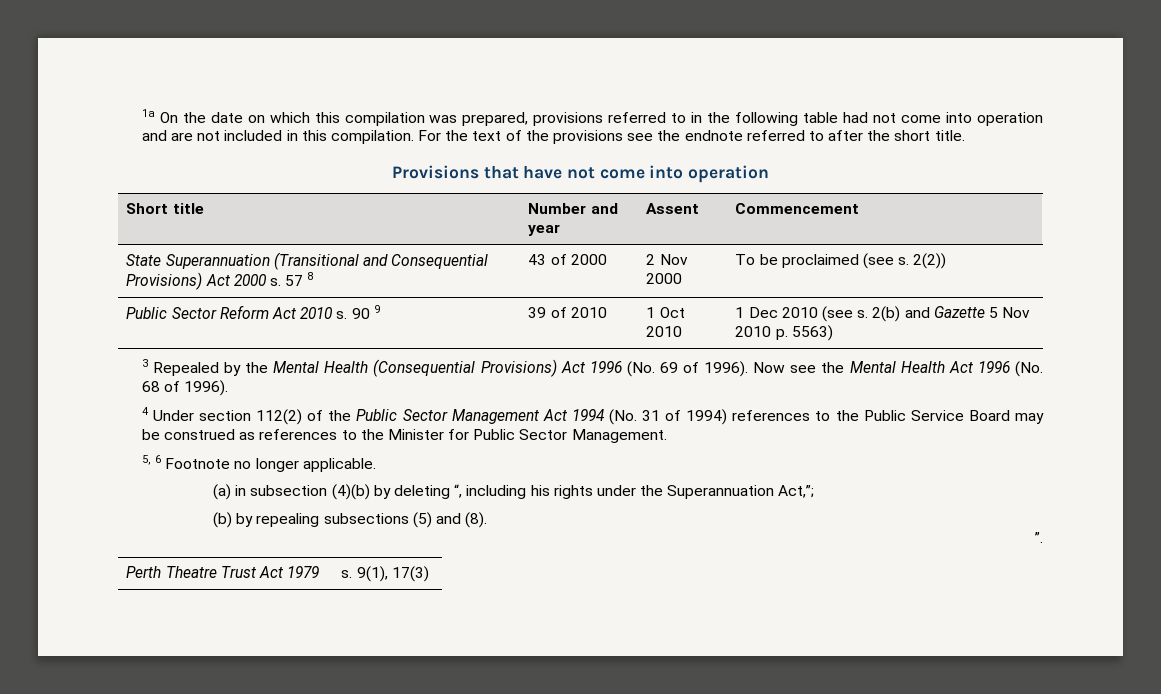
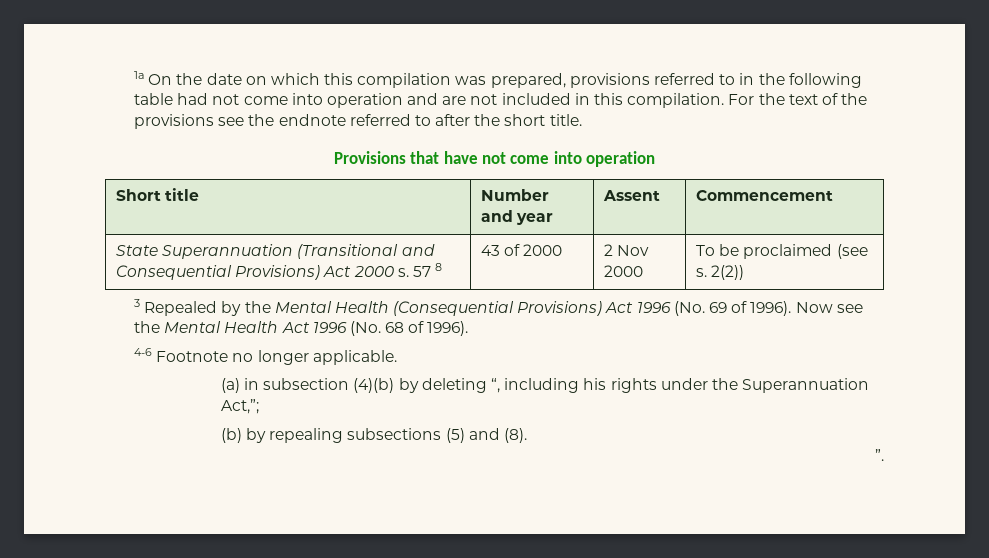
[126,305,380,319] [528,307,607,318] [646,307,685,318] [646,326,683,337] [735,306,1031,322] [735,325,833,341] // Public Sector Reform Act 2010 s. 90 9 | 39 of 2010 | 1 Oct 2010 | 1 Dec 2010 (see s. 2(b) and Gazette 5 Nov 2010 p. 5563) -> (745, 272) none
[141,407,1045,425] [141,429,667,443] [141,455,161,465] 4 Under section 112(2) of the Public Sector Management Act 1994 (No. 31 of 1994) references to the Public Service Board may be construed as references to the Minister for Public Sector Management. // 5, 6 -> [133,348,152,356] 4-6
[126,566,320,578] [341,566,429,582] // Perth Theatre Trust Act 1979 | s. 9(1), 17(3) -> (884, 455) none

